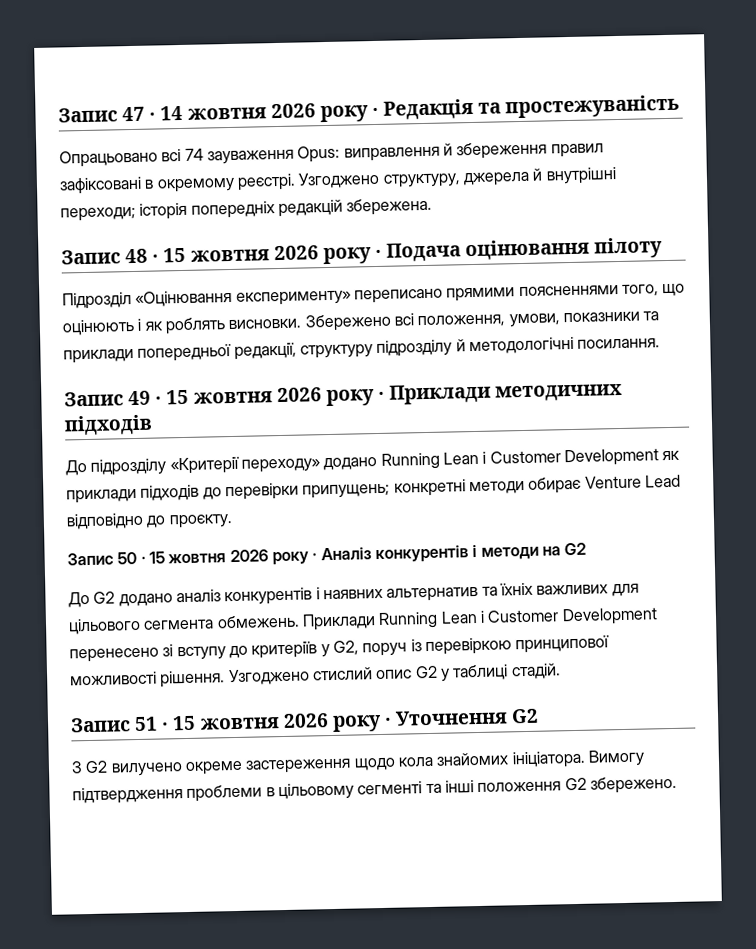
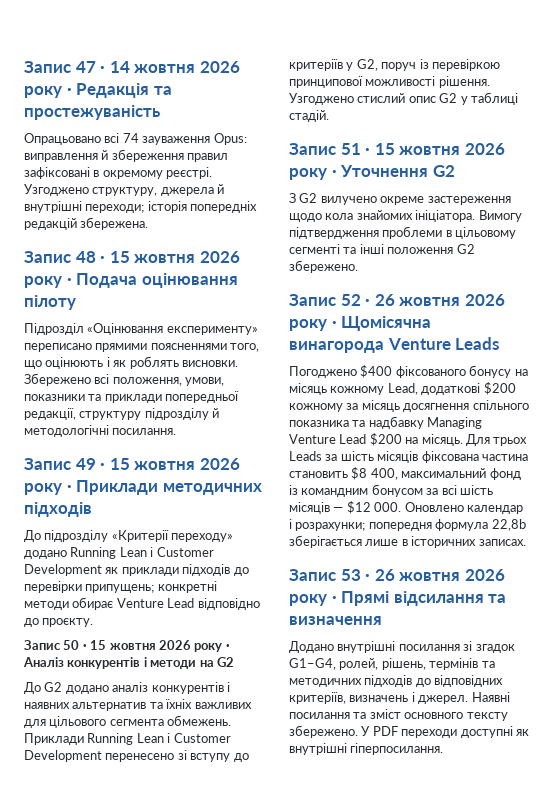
(677, 784) none -> [289,294,505,306] [289,316,432,331] [289,337,500,353] [289,365,528,378] [289,382,516,395] [289,400,529,412] [289,416,483,429] [289,433,528,446] [289,451,528,463] [289,467,521,480] [289,484,493,497] [289,501,523,514] [289,519,526,531] [289,535,526,548] [289,569,505,581] [289,591,507,606] [289,616,382,625] [289,641,515,653] [289,658,495,670] [289,675,504,687] [289,692,510,704] [289,709,508,721] [289,725,529,738] [289,743,444,755] // Запис 52 · 26 жовтня 2026 року · Щомісячна винагорода Venture Leads // Погоджено $400 фіксованого бонусу на місяць кожному Lead, додаткові $200 кожному за місяць досягнення спільного показника та надбавку Managing Venture Lead $200 на місяць. Для трьох Leads за шість місяців фіксована частина становить $8 400, максимальний фонд із командним бонусом за всі шість місяців — $12 000. Оновлено календар і розрахунки; попередня формула 22,8b зберігається лише в історичних записах. // Запис 53 · 26 жовтня 2026 року · Прямі відсилання та визначення // Додано внутрішні посилання зі згадок G1–G4, ролей, рішень, термінів та методичних підходів до відповідних критеріїв, визначень і джерел. Наявні посилання та зміст основного тексту збережено. У PDF переходи доступні як внутрішні гіперпосилання.

